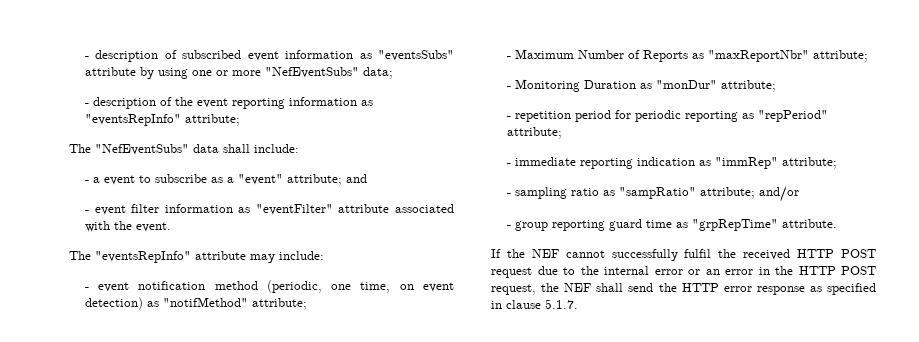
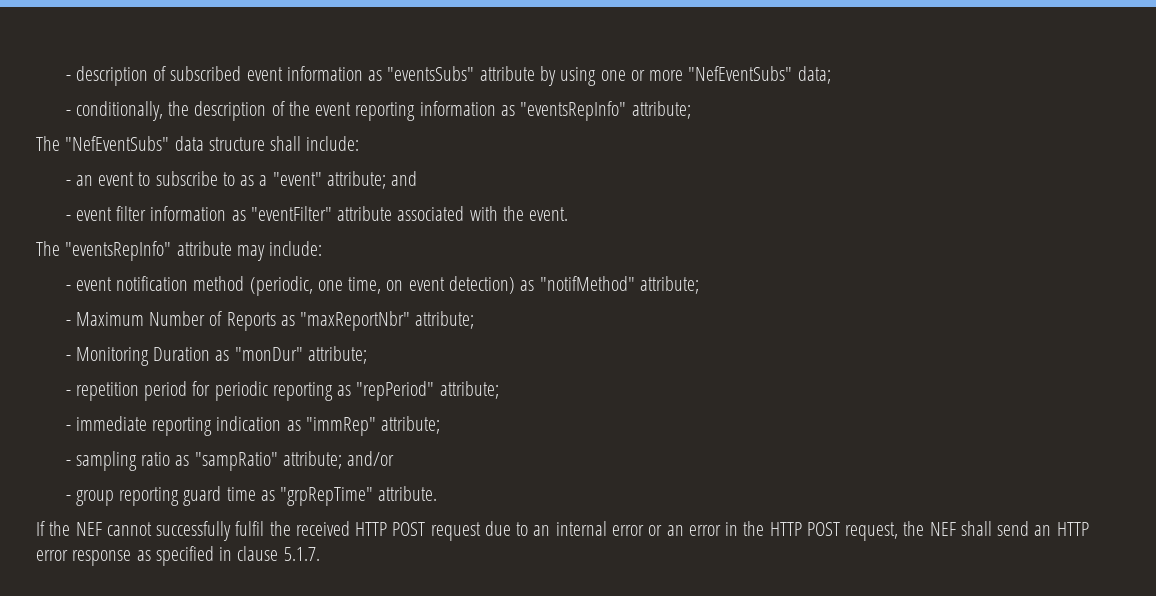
(89, 104) none -> [75,101,190,121] conditionally, the
(219, 148) none -> [208,137,265,151] structure
[92,177,100,183] a -> [75,175,93,186] an
(207, 178) none -> [222,172,235,186] to
[580,266,599,275] the -> [533,525,551,536] an
[658,283,677,292] the -> [1034,525,1052,536] an

